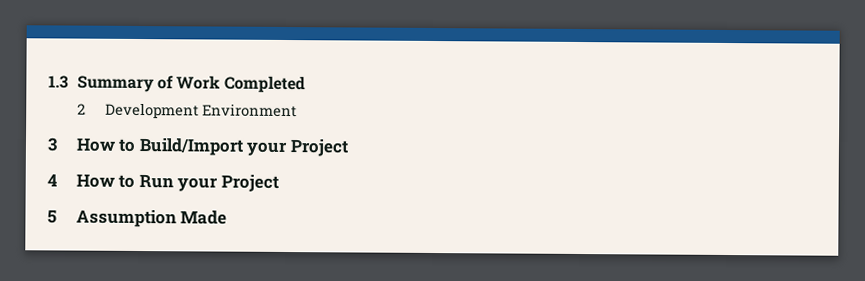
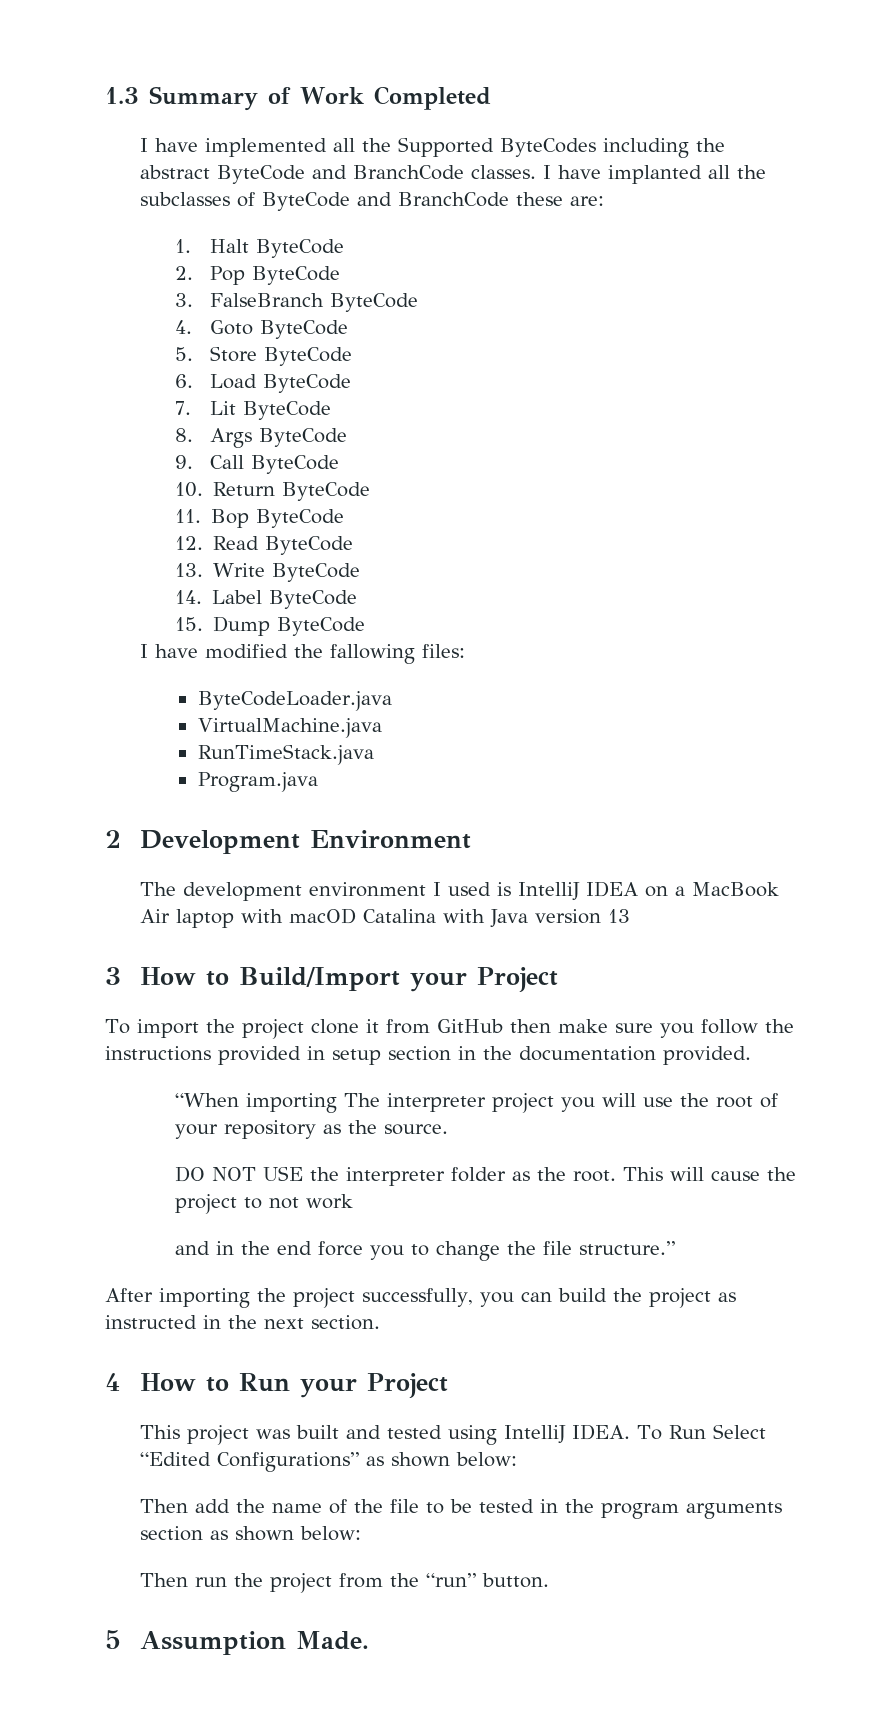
[76,102,298,119] 2 Development Environment -> [140,137,726,158] [140,165,767,184] [140,192,605,211] [175,239,345,258] [175,266,341,285] [175,293,419,312] [175,320,349,339] [175,346,353,366] [175,374,352,393] [175,401,332,420] [175,428,348,448] [175,455,340,474] [175,482,371,501] [175,509,345,528] [175,536,354,555] [175,563,361,582] [175,590,358,609] [175,616,366,636] [140,644,466,664] [197,691,392,711] [197,718,382,738] [197,744,374,765] [197,772,318,792] [105,830,472,854] [140,881,780,901] [140,908,631,928] I have implemented all the Supported ByteCodes including the abstract ByteCode and BranchCode classes. I have implanted all the subclasses of ByteCode and BranchCode these are: // 1. Halt ByteCode // 2. Pop ByteCode // 3. FalseBranch ByteCode // 4. Goto ByteCode // 5. Store ByteCode // 6. Load ByteCode // 7. Lit ByteCode // 8. Args ByteCode // 9. Call ByteCode // 10. Return ByteCode // 11. Bop ByteCode // 12. Read ByteCode // 13. Write ByteCode // 14. Label ByteCode // 15. Dump ByteCode // I have modified the fallowing files: // ByteCodeLoader.java // VirtualMachine.java // RunTimeStack.java // Program.java // 2 Development Environment // The development environment I used is IntelliJ IDEA on a MacBook Air laptop with macOD Catalina with Java version 13
(349, 148) none -> [105,1019,794,1039] [105,1046,751,1065] [175,1093,779,1113] [175,1120,449,1139] [175,1166,797,1186] [175,1194,354,1214] [175,1241,676,1261] [105,1288,736,1308] [105,1315,380,1330] // To import the project clone it from GitHub then make sure you follow the instructions provided in setup section in the documentation provided. // “When importing The interpreter project you will use the root of your repository as the source. // DO NOT USE the interpreter folder as the root. This will cause the project to not work // and in the end force you to change the file structure.” // After importing the project successfully, you can build the project as instructed in the next section.
(279, 183) none -> [140,1424,767,1445] [140,1452,518,1472] [140,1499,783,1519] [140,1526,362,1541] [140,1573,550,1593] // This project was built and tested using IntelliJ IDEA. To Run Select “Edited Configurations” as shown below: // Then add the name of the file to be tested in the program arguments section as shown below: // Then run the project from the “run” button.
[180,210,228,225] Made -> [296,1631,370,1650] Made.

